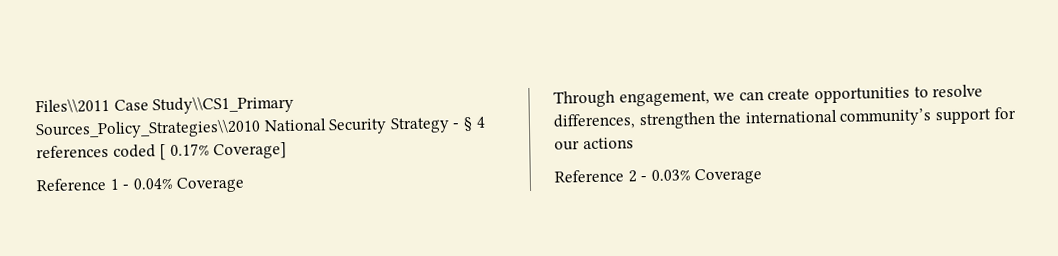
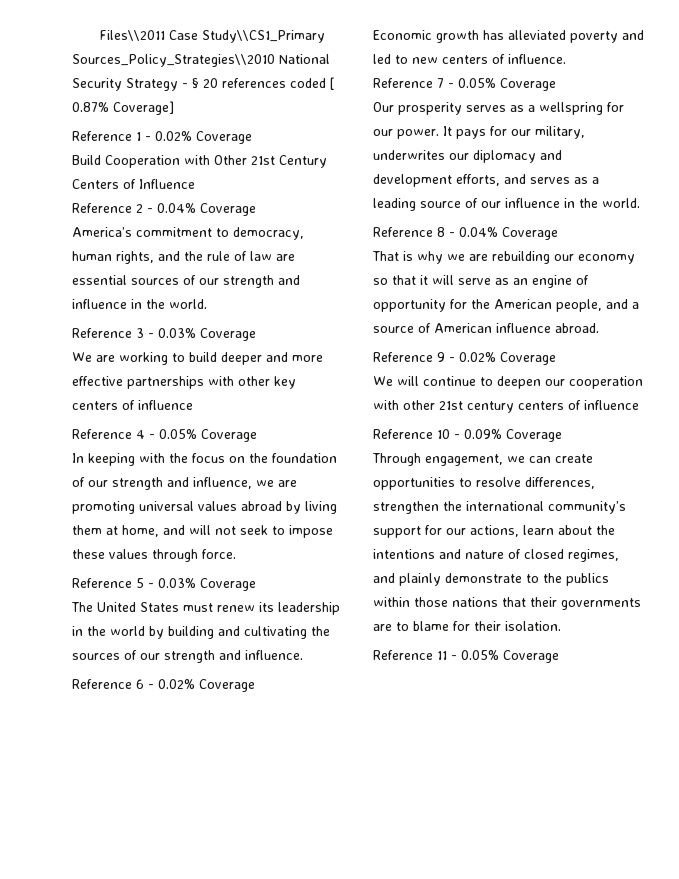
[475,116,485,128] 4 -> [203,78,218,88] 20
[169,143,210,156] 0.17% -> [72,102,109,112] 0.87%
[132,177,173,190] 0.04% -> [155,131,252,144] [72,155,327,168] [72,179,195,189] [72,203,256,216] [72,227,304,240] [72,251,295,264] [72,275,300,288] [72,299,207,309] [72,328,256,341] [72,352,323,365] [72,376,296,389] [72,400,193,410] [72,429,257,442] [72,453,337,466] [72,477,297,490] [72,501,337,514] [72,525,333,538] [72,549,236,562] [72,578,256,591] [71,602,340,615] [72,626,330,639] [72,650,303,663] [72,679,255,692] [373,30,644,43] [373,54,566,64] [373,78,556,91] [373,102,624,115] [373,126,585,139] [373,150,562,163] [373,174,599,187] [373,198,640,211] [373,227,558,240] [372,251,635,264] [373,275,589,288] [373,299,639,312] [373,323,599,333] [373,352,556,365] [373,376,643,389] [373,400,639,413] [373,429,502,439] 0.02% Coverage // Build Cooperation with Other 21st Century Centers of Influence // Reference 2 - 0.04% Coverage // America’s commitment to democracy, human rights, and the rule of law are essential sources of our strength and influence in the world. // Reference 3 - 0.03% Coverage // We are working to build deeper and more effective partnerships with other key centers of influence // Reference 4 - 0.05% Coverage // In keeping with the focus on the foundation of our strength and influence, we are promoting universal values abroad by living them at home, and will not seek to impose these values through force. // Reference 5 - 0.03% Coverage // The United States must renew its leadership in the world by building and cultivating the sources of our strength and influence. // Reference 6 - 0.02% Coverage // Economic growth has alleviated poverty and led to new centers of influence. // Reference 7 - 0.05% Coverage // Our prosperity serves as a wellspring for our power. It pays for our military, underwrites our diplomacy and development efforts, and serves as a leading source of our influence in the world. // Reference 8 - 0.04% Coverage // That is why we are rebuilding our economy so that it will serve as an engine of opportunity for the American people, and a source of American influence abroad. // Reference 9 - 0.02% Coverage // We will continue to deepen our cooperation with other 21st century centers of influence // Reference 10 - 0.09%
[582,137,634,150] [554,169,691,183] actions // Reference 2 - 0.03% -> [470,525,615,537] [373,549,619,562] [373,573,609,586] [373,597,641,610] [373,621,561,631] [373,650,499,660] actions, learn about the intentions and nature of closed regimes, and plainly demonstrate to the publics within those nations that their governments are to blame for their isolation. // Reference 11 - 0.05%

